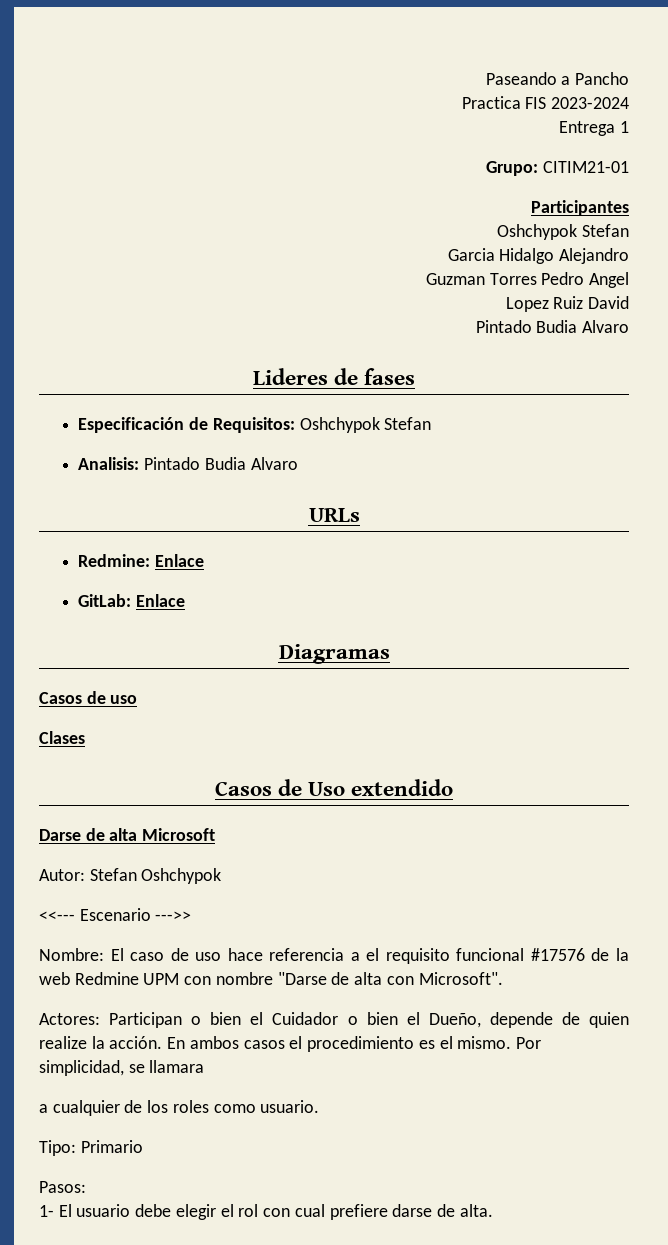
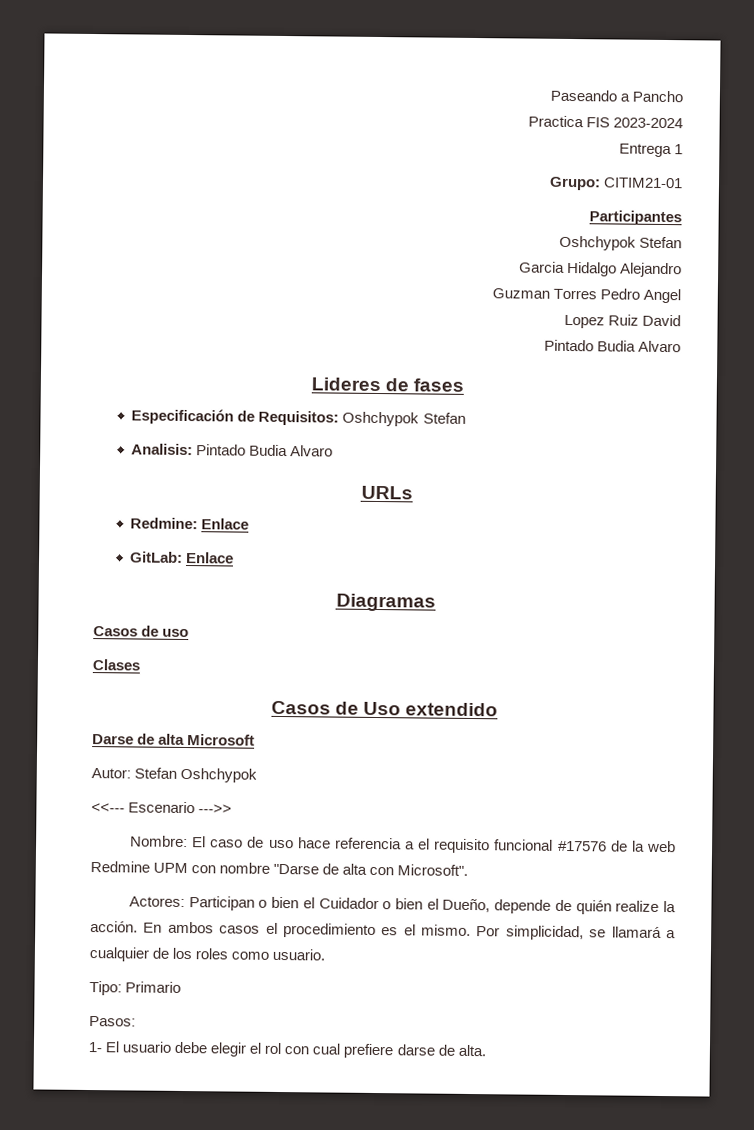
[589,1012,629,1028] quien -> [575,900,612,915] quién
[149,1060,205,1073] llamara // -> [611,926,662,938] llamará

